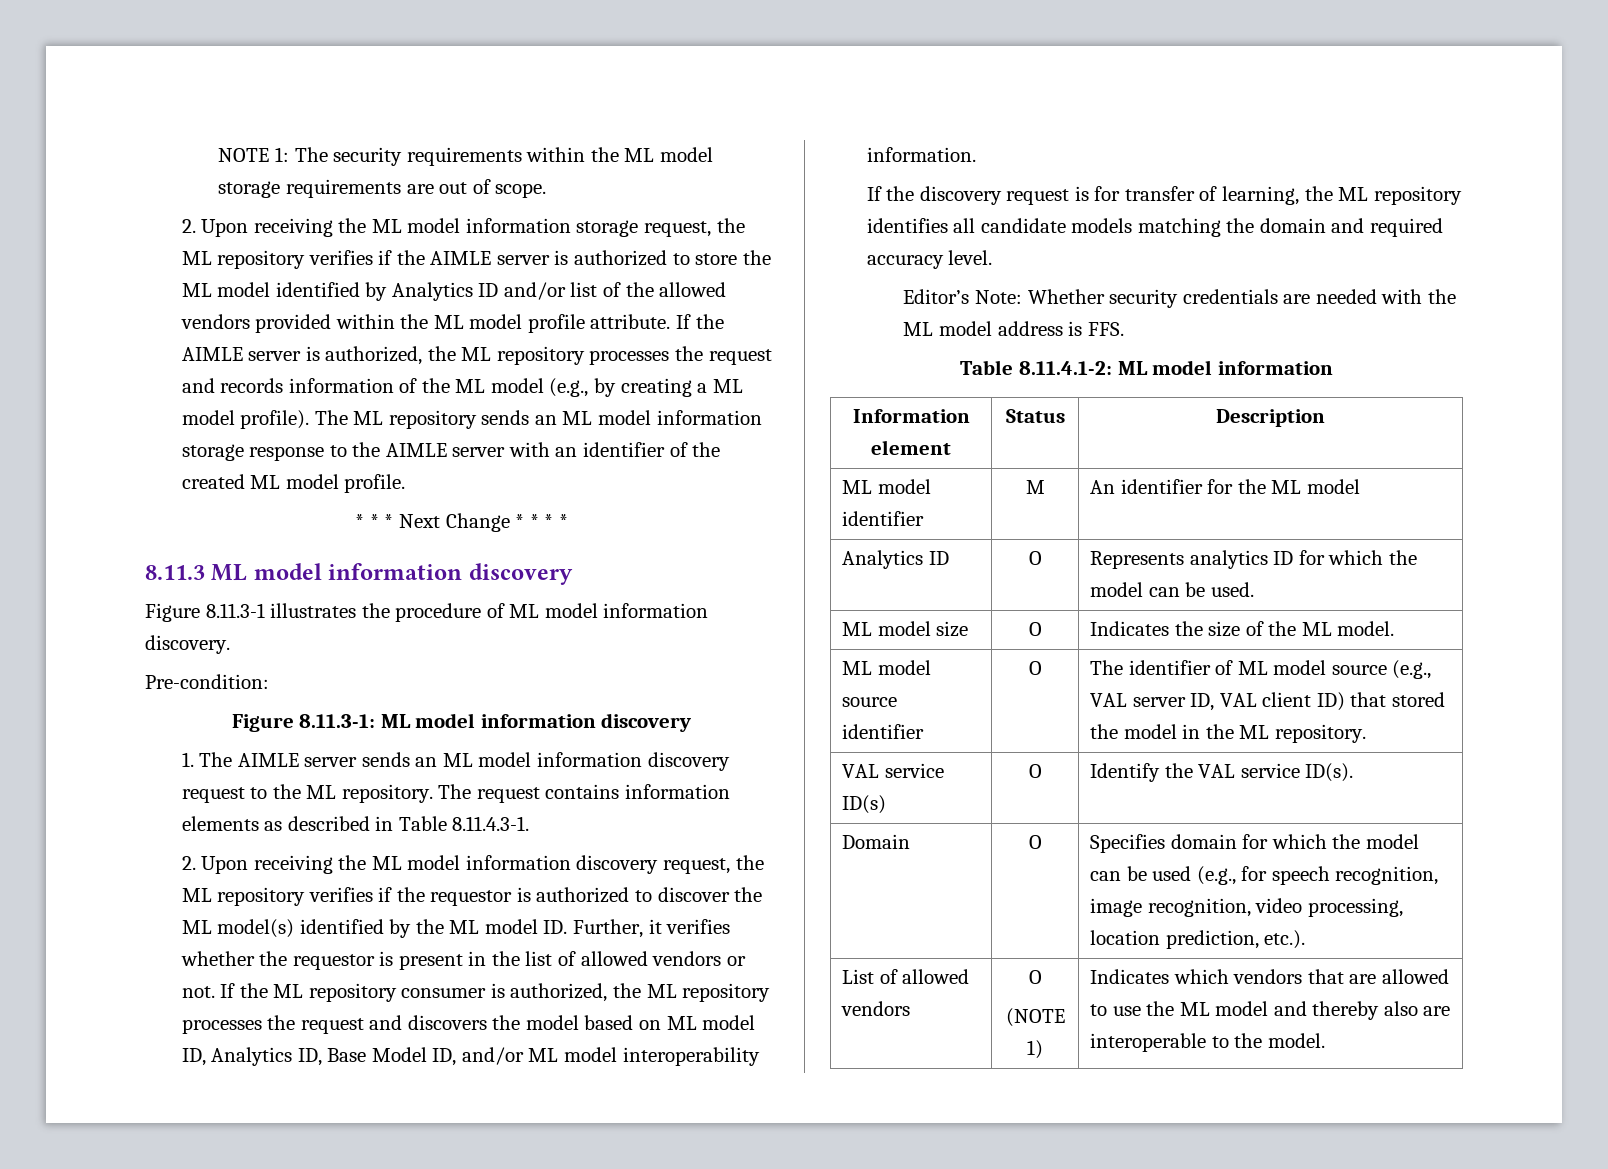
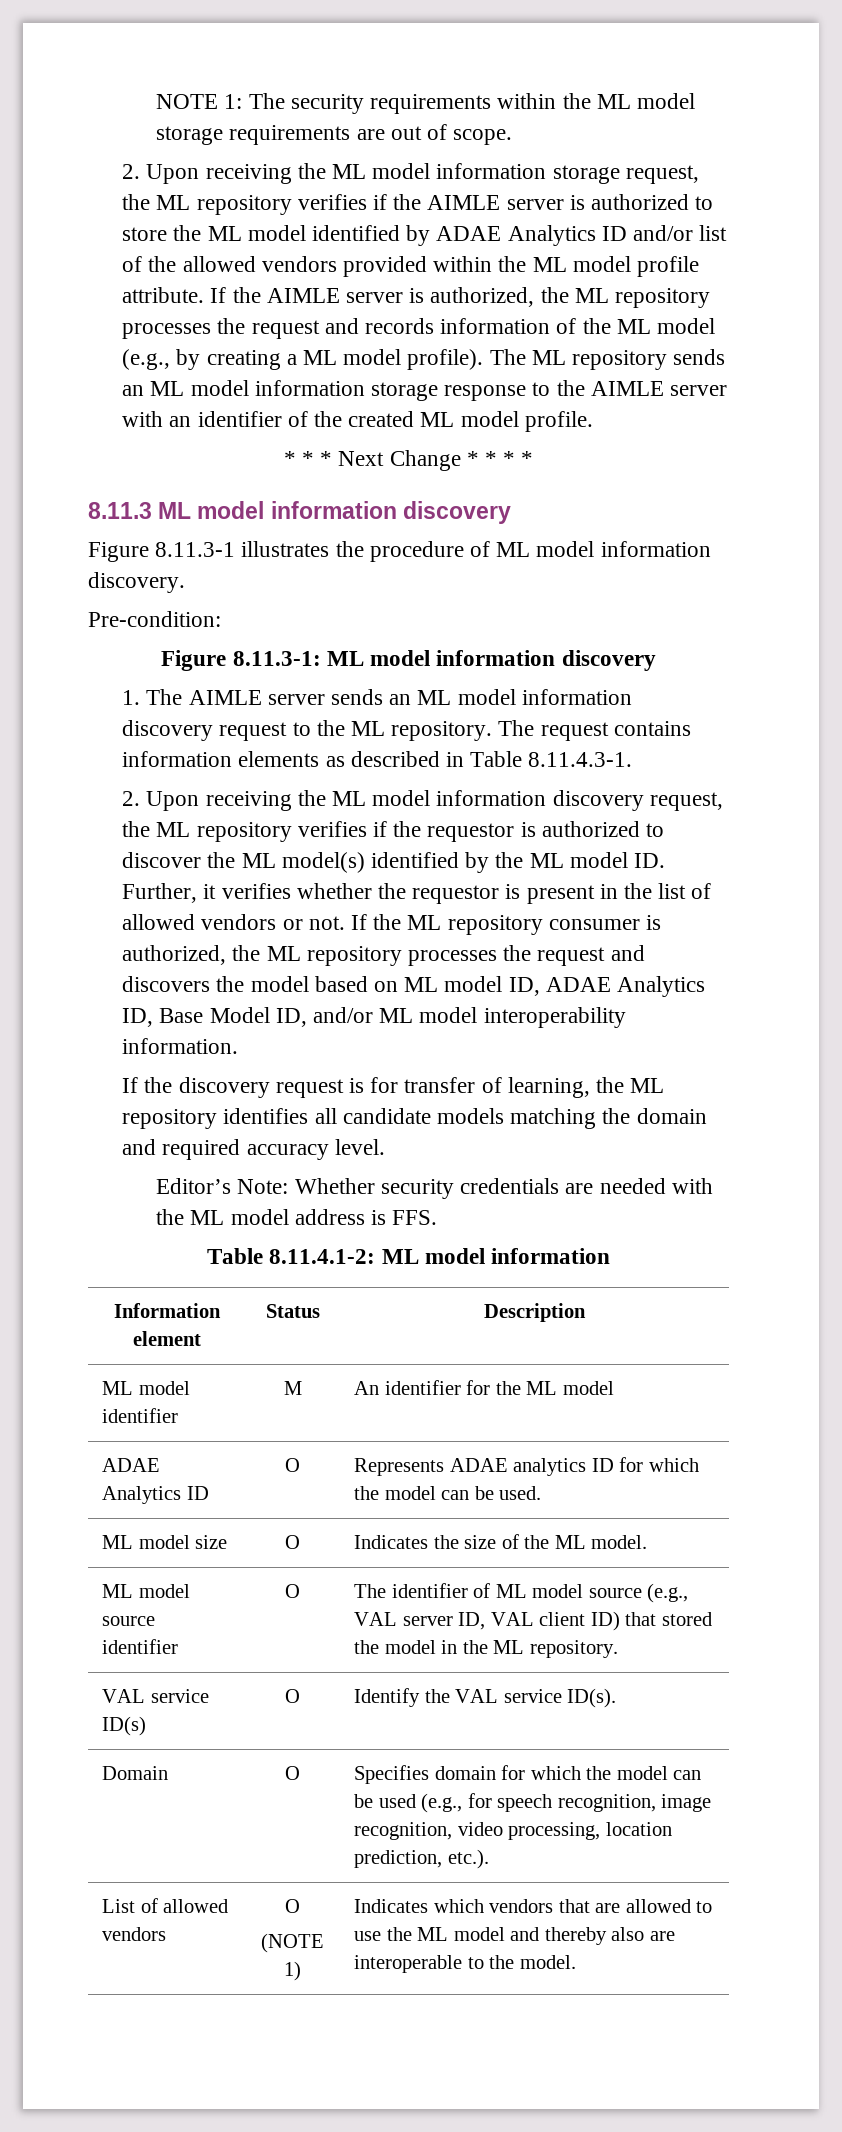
(388, 291) none -> [436,226,502,241] ADAE
(206, 1057) none -> [545,977,611,992] ADAE
(1360, 486) none -> [102,1458,161,1472] ADAE
(1185, 560) none -> [449,1458,508,1472] ADAE

